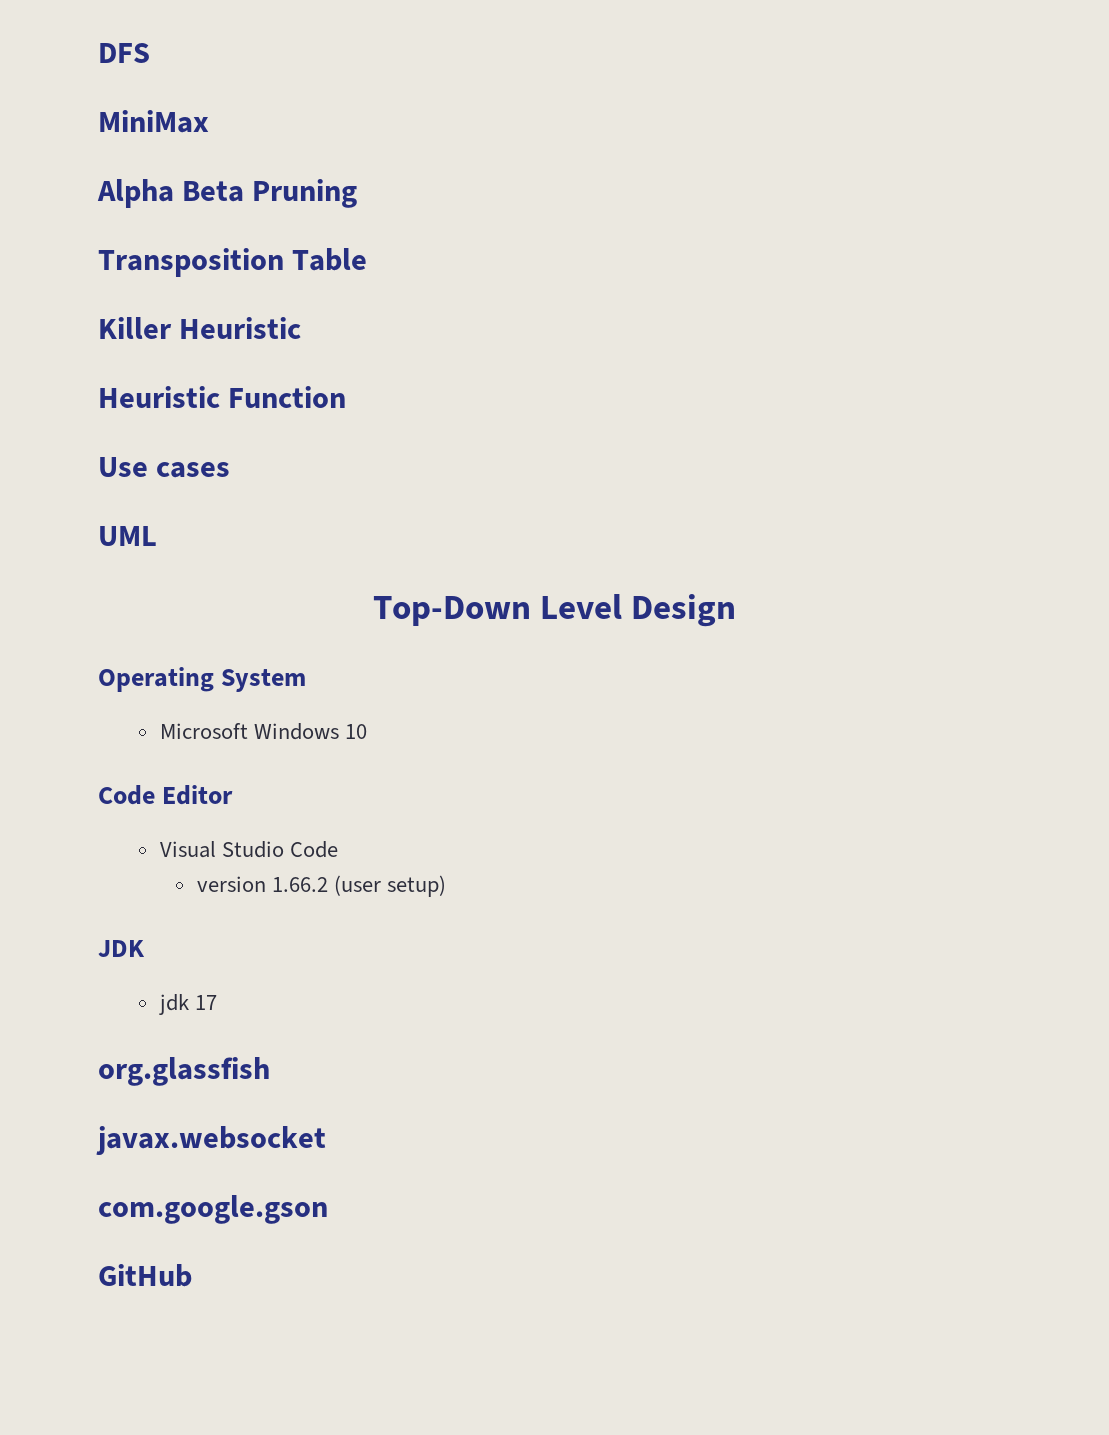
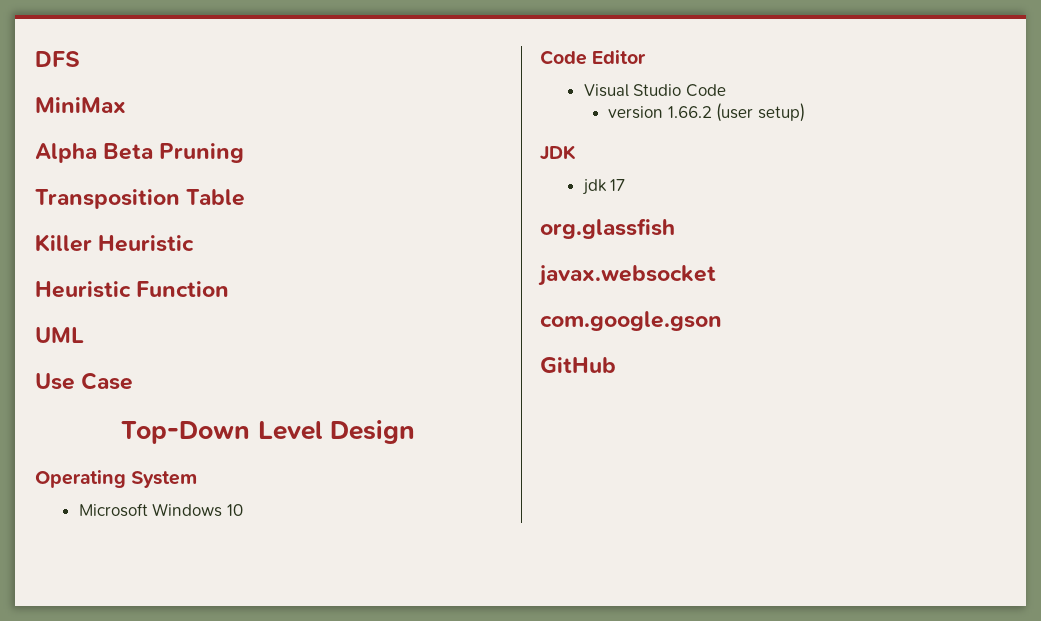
(347, 397) none -> [35,327,84,343] // UML
[156,462,231,478] [98,526,157,546] cases // UML -> [81,372,134,390] Case

